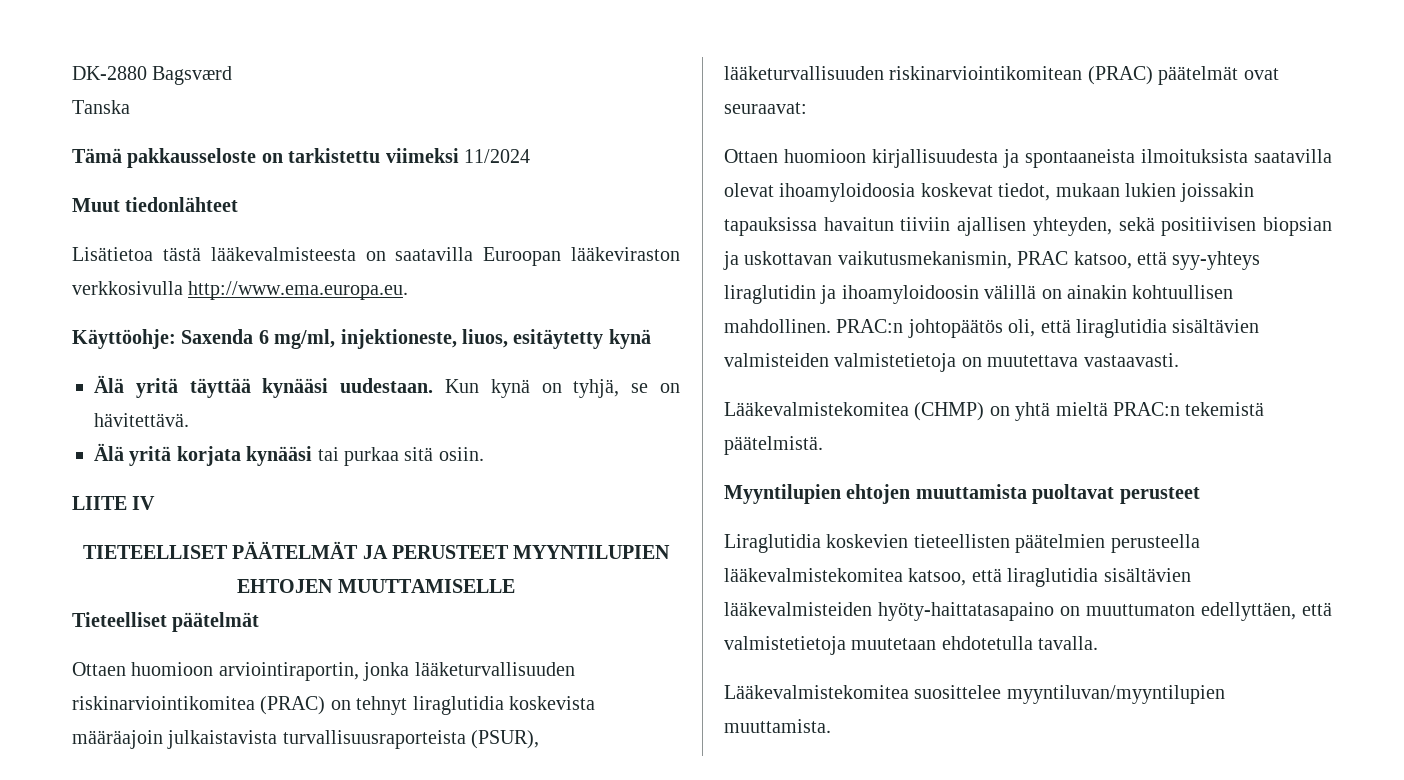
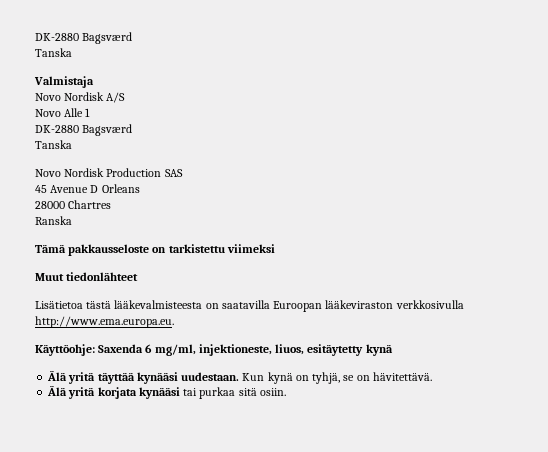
[72,66,233,85] [72,100,130,114] DK-2880 Bagsværd // Tanska -> [35,32,133,44] [35,48,72,57] [34,76,94,88] [35,92,126,103] [35,108,91,117] [35,124,133,136] [35,140,72,149] [35,168,183,177] [35,184,140,193] [35,200,112,209] [35,216,72,225] DK-2880 Bagsværd // Tanska // Valmistaja // Novo Nordisk A/S // Novo Alle 1 // DK-2880 Bagsværd // Tanska // Novo Nordisk Production SAS // 45 Avenue D Orleans // 28000 Chartres // Ranska
[464,149,530,163] 11/2024 -> (275, 248) none
[72,496,156,510] [82,541,671,559] [237,579,515,593] [72,612,260,632] [72,662,575,681] [72,696,595,715] [72,730,540,749] [724,66,1279,85] [724,102,807,114] [724,149,1332,168] [724,183,1255,202] [724,217,1332,236] [723,251,1261,270] [724,285,1234,304] [724,319,1260,338] [724,353,1179,372] [724,402,1265,421] [724,436,823,455] [724,484,1200,504] [724,534,1200,553] [724,568,1191,587] [724,602,1332,621] [724,636,1099,655] [724,685,1225,704] [724,719,831,733] // LIITE IV // TIETEELLISET PÄÄTELMÄT JA PERUSTEET MYYNTILUPIEN EHTOJEN MUUTTAMISELLE // Tieteelliset päätelmät // Ottaen huomioon arviointiraportin, jonka lääketurvallisuuden riskinarviointikomitea (PRAC) on tehnyt liraglutidia koskevista määräajoin julkaistavista turvallisuusraporteista (PSUR), lääketurvallisuuden riskinarviointikomitean (PRAC) päätelmät ovat seuraavat: // Ottaen huomioon kirjallisuudesta ja spontaaneista ilmoituksista saatavilla olevat ihoamyloidoosia koskevat tiedot, mukaan lukien joissakin tapauksissa havaitun tiiviin ajallisen yhteyden, sekä positiivisen biopsian ja uskottavan vaikutusmekanismin, PRAC katsoo, että syy-yhteys liraglutidin ja ihoamyloidoosin välillä on ainakin kohtuullisen mahdollinen. PRAC:n johtopäätös oli, että liraglutidia sisältävien valmisteiden valmistetietoja on muutettava vastaavasti. // Lääkevalmistekomitea (CHMP) on yhtä mieltä PRAC:n tekemistä päätelmistä. // Myyntilupien ehtojen muuttamista puoltavat perusteet // Liraglutidia koskevien tieteellisten päätelmien perusteella lääkevalmistekomitea katsoo, että liraglutidia sisältävien lääkevalmisteiden hyöty-haittatasapaino on muuttumaton edellyttäen, että valmistetietoja muutetaan ehdotetulla tavalla. // Lääkevalmistekomitea suosittelee myyntiluvan/myyntilupien muuttamista. -> (286, 392) none

